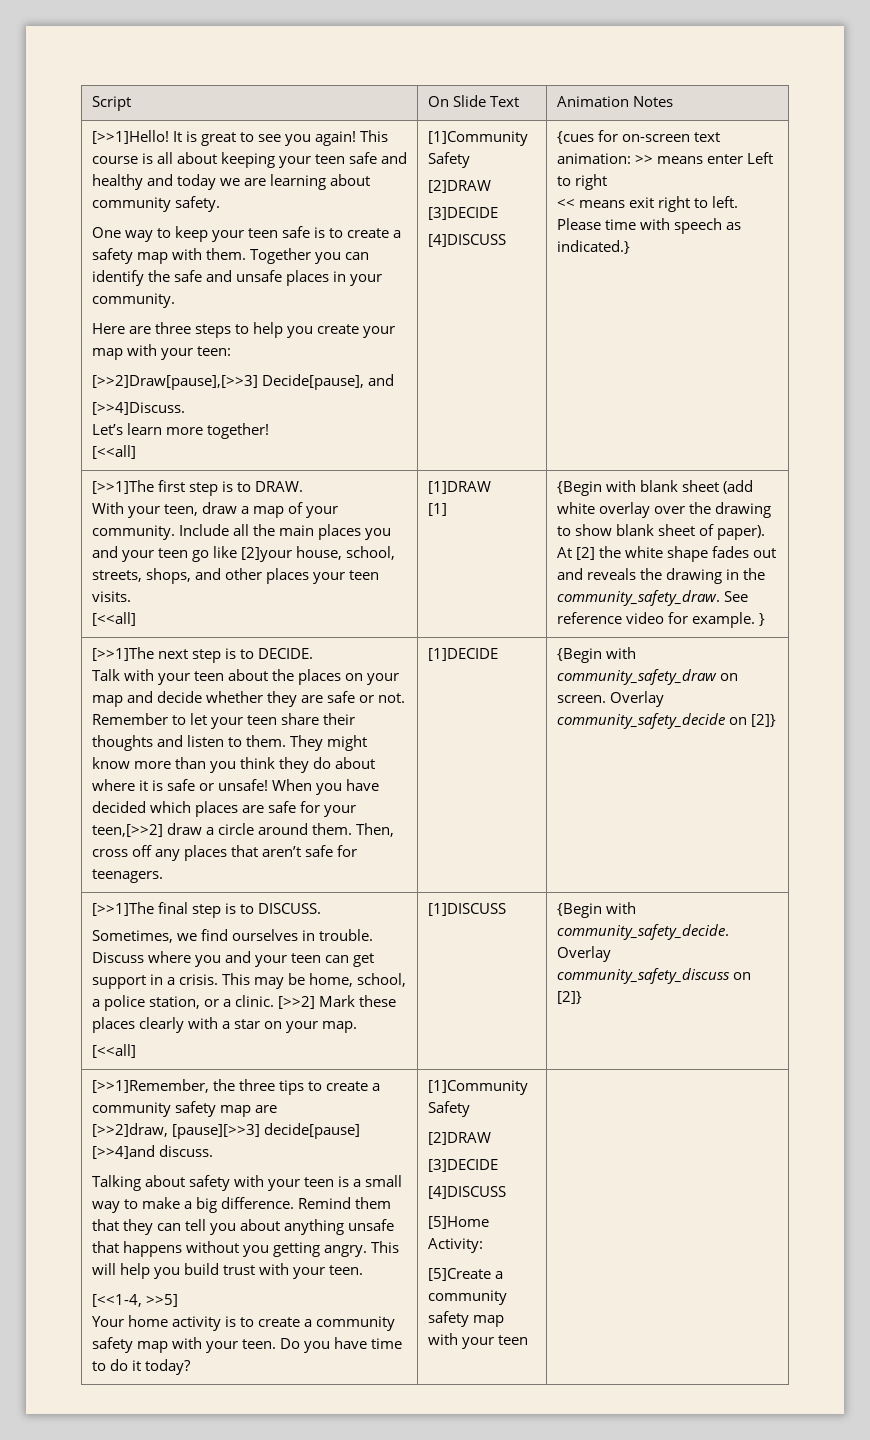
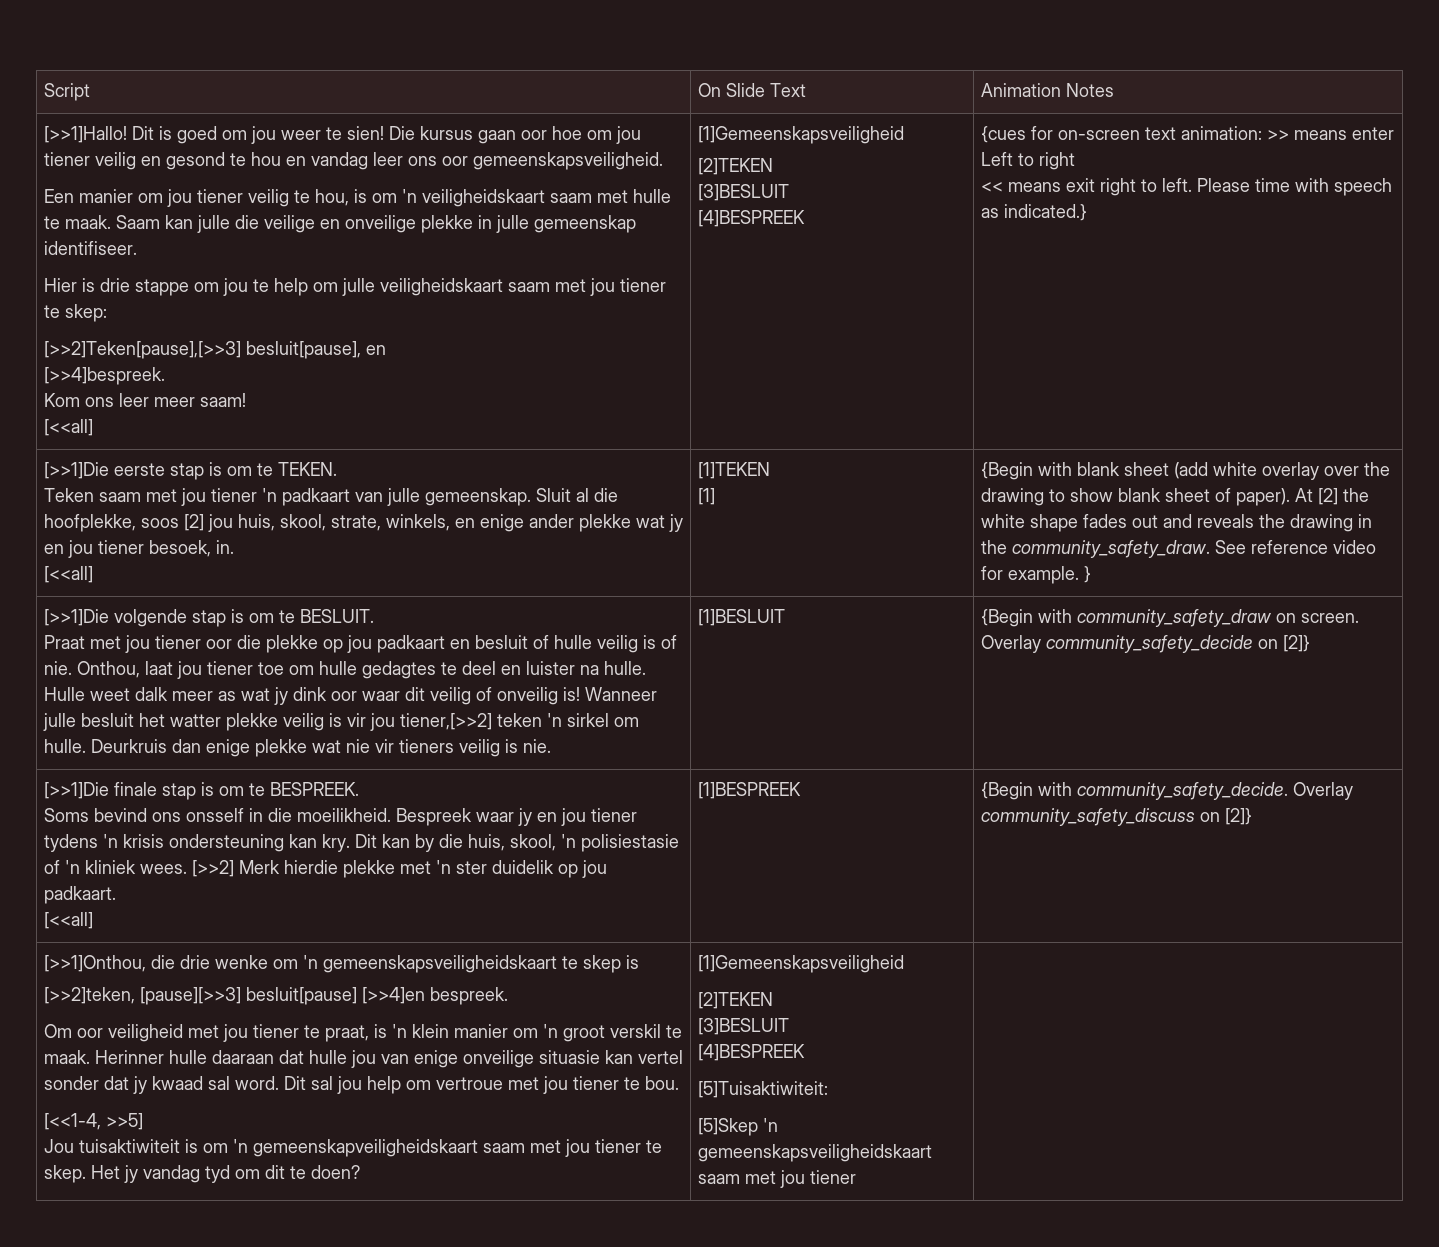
[91,130,389,146] [91,152,408,168] [91,174,371,190] [91,196,220,212] [91,226,402,242] [91,248,370,264] [91,270,383,286] [91,293,175,308] [91,322,396,338] [91,344,231,360] [91,374,394,390] [91,402,185,415] [91,423,269,439] [91,445,136,459] [427,131,528,146] [427,152,470,168] [427,180,491,193] [427,207,498,220] [427,234,506,247] [>>1]Hello! It is great to see you again! This course is all about keeping your teen safe and healthy and today we are learning about community safety. // One way to keep your teen safe is to create a safety map with them. Together you can identify the safe and unsafe places in your community. // Here are three steps to help you create your map with your teen: // [>>2]Draw[pause],[>>3] Decide[pause], and // [>>4]Discuss. // Let’s learn more together! // [<<all] | [1]Community Safety // [2]DRAW // [3]DECIDE // [4]DISCUSS -> [43,126,641,144] [43,152,663,170] [43,189,671,207] [43,215,636,233] [43,241,137,255] [43,278,666,296] [43,304,107,322] [43,341,386,359] [43,367,165,385] [43,393,246,407] [43,419,93,436] [697,126,904,144] [697,158,773,175] [697,184,789,201] [697,210,805,227] [>>1]Hallo! Dit is goed om jou weer te sien! Die kursus gaan oor hoe om jou tiener veilig en gesond te hou en vandag leer ons oor gemeenskapsveiligheid. // Een manier om jou tiener veilig te hou, is om 'n veiligheidskaart saam met hulle te maak. Saam kan julle die veilige en onveilige plekke in julle gemeenskap identifiseer. // Hier is drie stappe om jou te help om julle veiligheidskaart saam met jou tiener te skep: // [>>2]Teken[pause],[>>3] besluit[pause], en // [>>4]bespreek. // Kom ons leer meer saam! // [<<all] | [1]Gemeenskapsveiligheid // [2]TEKEN // [3]BESLUIT // [4]BESPREEK
[91,480,304,496] [91,502,339,518] [91,524,392,540] [91,546,396,562] [91,568,380,584] [91,591,131,602] [91,612,136,626] [427,481,491,494] [>>1]The first step is to DRAW. // With your teen, draw a map of your community. Include all the main places you and your teen go like [2]your house, school, streets, shops, and other places your teen visits. // [<<all] | [1]DRAW -> [43,462,337,480] [43,488,618,506] [43,514,683,532] [43,540,234,558] [43,566,93,583] [697,462,770,479] [>>1]Die eerste stap is om te TEKEN. // Teken saam met jou tiener 'n padkaart van julle gemeenskap. Sluit al die hoofplekke, soos [2] jou huis, skool, strate, winkels, en enige ander plekke wat jy en jou tiener besoek, in. // [<<all] | [1]TEKEN
[91,647,314,663] [91,669,400,685] [91,691,406,707] [91,713,356,729] [91,735,368,751] [91,757,376,773] [91,779,380,795] [91,801,357,817] [91,823,395,837] [91,845,358,861] [91,869,163,883] [427,648,498,661] [>>1]The next step is to DECIDE. // Talk with your teen about the places on your map and decide whether they are safe or not. Remember to let your teen share their thoughts and listen to them. They might know more than you think they do about where it is safe or unsafe! When you have decided which places are safe for your teen,[>>2] draw a circle around them. Then, cross off any places that aren’t safe for teenagers. | [1]DECIDE -> [43,609,374,627] [43,635,677,653] [43,661,646,679] [43,687,657,705] [42,713,639,731] [43,739,551,757] [697,609,785,626] [>>1]Die volgende stap is om te BESLUIT. // Praat met jou tiener oor die plekke op jou padkaart en besluit of hulle veilig is of nie. Onthou, laat jou tiener toe om hulle gedagtes te deel en luister na hulle. Hulle weet dalk meer as wat jy dink oor waar dit veilig of onveilig is! Wanneer julle besluit het watter plekke veilig is vir jou tiener,[>>2] teken 'n sirkel om hulle. Deurkruis dan enige plekke wat nie vir tieners veilig is nie. | [1]BESLUIT
[91,902,322,918] [91,929,374,943] [91,951,375,967] [91,973,407,989] [91,995,397,1011] [91,1017,358,1033] [91,1044,136,1058] [427,903,506,916] [>>1]The final step is to DISCUSS. // Sometimes, we find ourselves in trouble. Discuss where you and your teen can get support in a crisis. This may be home, school, a police station, or a clinic. [>>2] Mark these places clearly with a star on your map. // [<<all] | [1]DISCUSS -> [43,782,359,800] [43,808,637,826] [43,834,679,852] [43,860,607,878] [43,886,116,904] [43,912,93,929] [697,782,801,799] [>>1]Die finale stap is om te BESPREEK. // Soms bevind ons onsself in die moeilikheid. Bespreek waar jy en jou tiener tydens 'n krisis ondersteuning kan kry. Dit kan by die huis, skool, 'n polisiestasie of 'n kliniek wees. [>>2] Merk hierdie plekke met 'n ster duidelik op jou padkaart. // [<<all] | [1]BESPREEK
[91,1079,381,1095] [91,1101,277,1117] [91,1123,360,1139] [91,1145,213,1159] [91,1175,403,1191] [91,1197,392,1213] [91,1219,395,1235] [91,1241,400,1257] [91,1263,364,1279] [91,1294,178,1307] [91,1315,396,1331] [91,1337,403,1353] [91,1359,191,1375] [427,1080,528,1095] [427,1101,470,1117] [427,1132,491,1145] [427,1159,498,1172] [427,1186,506,1199] [427,1216,489,1229] [427,1238,483,1253] [427,1268,503,1281] [427,1290,507,1305] [427,1311,504,1327] [427,1333,528,1349] [>>1]Remember, the three tips to create a community safety map are // [>>2]draw, [pause][>>3] decide[pause] [>>4]and discuss. // Talking about safety with your teen is a small way to make a big difference. Remind them that they can tell you about anything unsafe that happens without you getting angry. This will help you build trust with your teen. // [<<1-4, >>5] // Your home activity is to create a community safety map with your teen. Do you have time to do it today? | [1]Community Safety // [2]DRAW // [3]DECIDE // [4]DISCUSS // [5]Home Activity: // [5]Create a community safety map with your teen -> [43,955,639,973] [43,987,508,1005] [43,1024,682,1042] [43,1050,683,1068] [43,1076,679,1094] [43,1113,143,1130] [43,1139,662,1157] [43,1165,360,1183] [697,955,904,973] [697,992,773,1009] [697,1018,789,1035] [697,1044,805,1061] [697,1081,828,1098] [697,1118,778,1136] [697,1144,932,1162] [697,1170,856,1188] [>>1]Onthou, die drie wenke om 'n gemeenskapsveiligheidskaart te skep is // [>>2]teken, [pause][>>3] besluit[pause] [>>4]en bespreek. // Om oor veiligheid met jou tiener te praat, is 'n klein manier om 'n groot verskil te maak. Herinner hulle daaraan dat hulle jou van enige onveilige situasie kan vertel sonder dat jy kwaad sal word. Dit sal jou help om vertroue met jou tiener te bou. // [<<1-4, >>5] // Jou tuisaktiwiteit is om 'n gemeenskapveiligheidskaart saam met jou tiener te skep. Het jy vandag tyd om dit te doen? | [1]Gemeenskapsveiligheid // [2]TEKEN // [3]BESLUIT // [4]BESPREEK // [5]Tuisaktiwiteit: // [5]Skep 'n gemeenskapsveiligheidskaart saam met jou tiener

